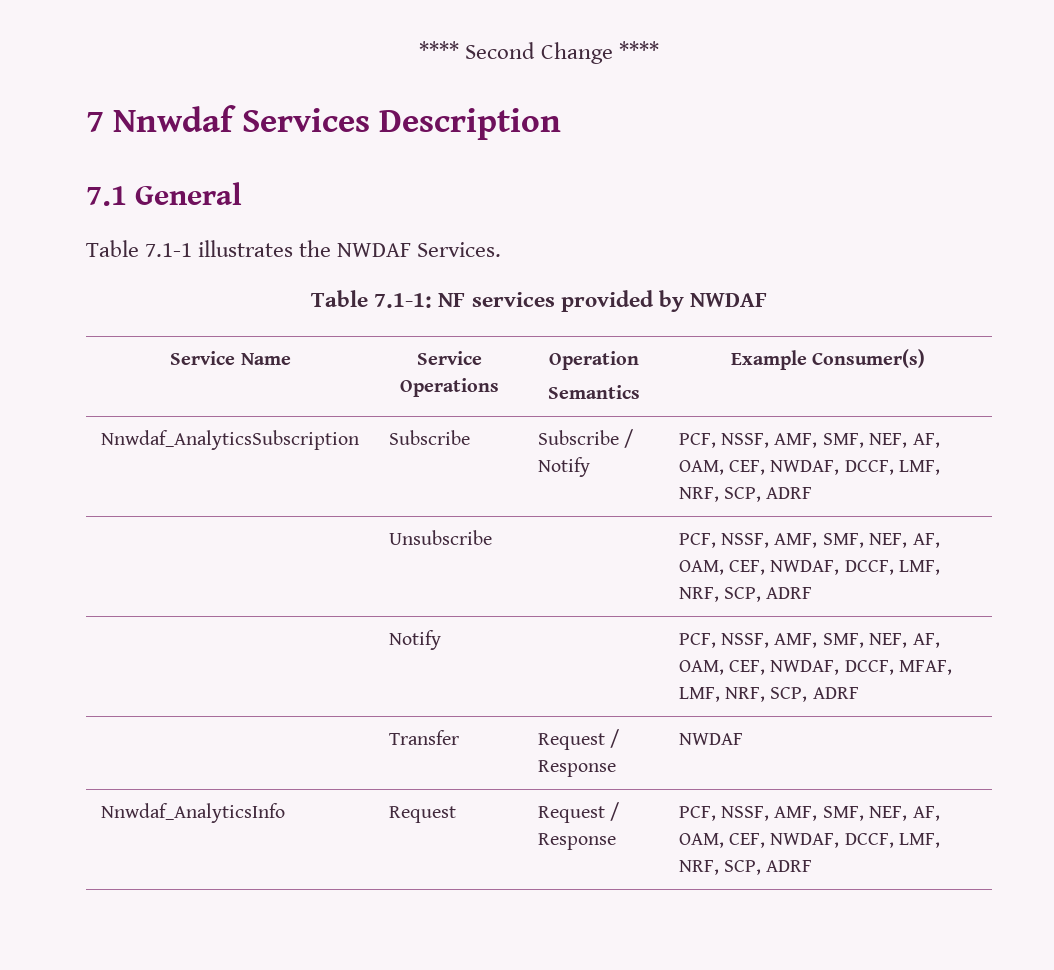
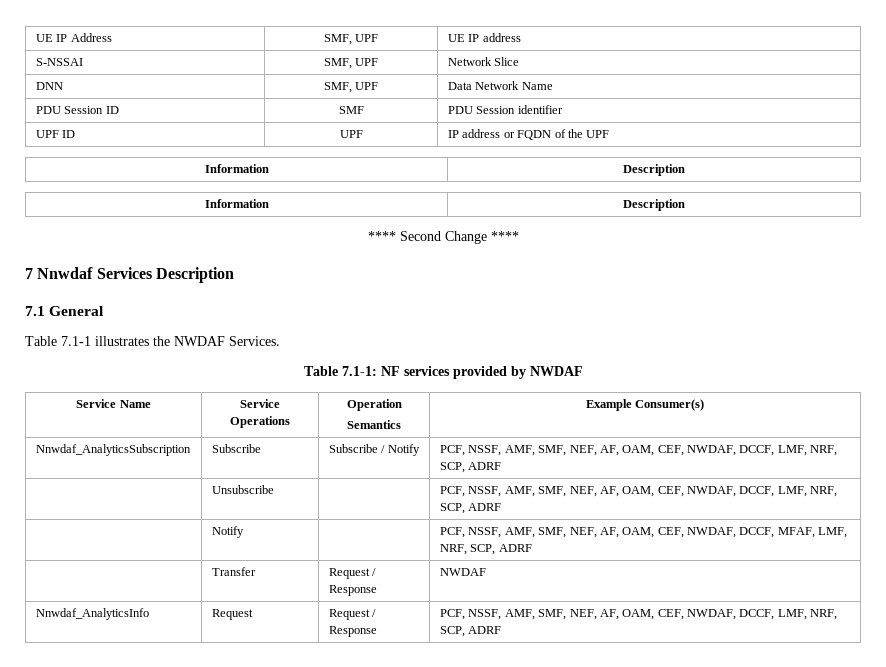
(419, 50) none -> [35,33,112,42] [323,34,379,45] [447,33,521,42] [35,58,83,66] [323,58,379,69] [447,57,520,66] [35,82,63,90] [323,82,379,93] [447,81,553,90] [35,106,119,114] [338,106,364,114] [447,105,563,114] [35,130,76,138] [339,130,363,138] [447,129,610,140] [204,164,269,173] [623,164,685,176] [204,199,269,208] [623,199,685,211] UE IP Address | SMF, UPF | UE IP address // S-NSSAI | SMF, UPF | Network Slice // DNN | SMF, UPF | Data Network Name // PDU Session ID | SMF | PDU Session identifier // UPF ID | UPF | IP address or FQDN of the UPF // Information | Description // Information | Description //

